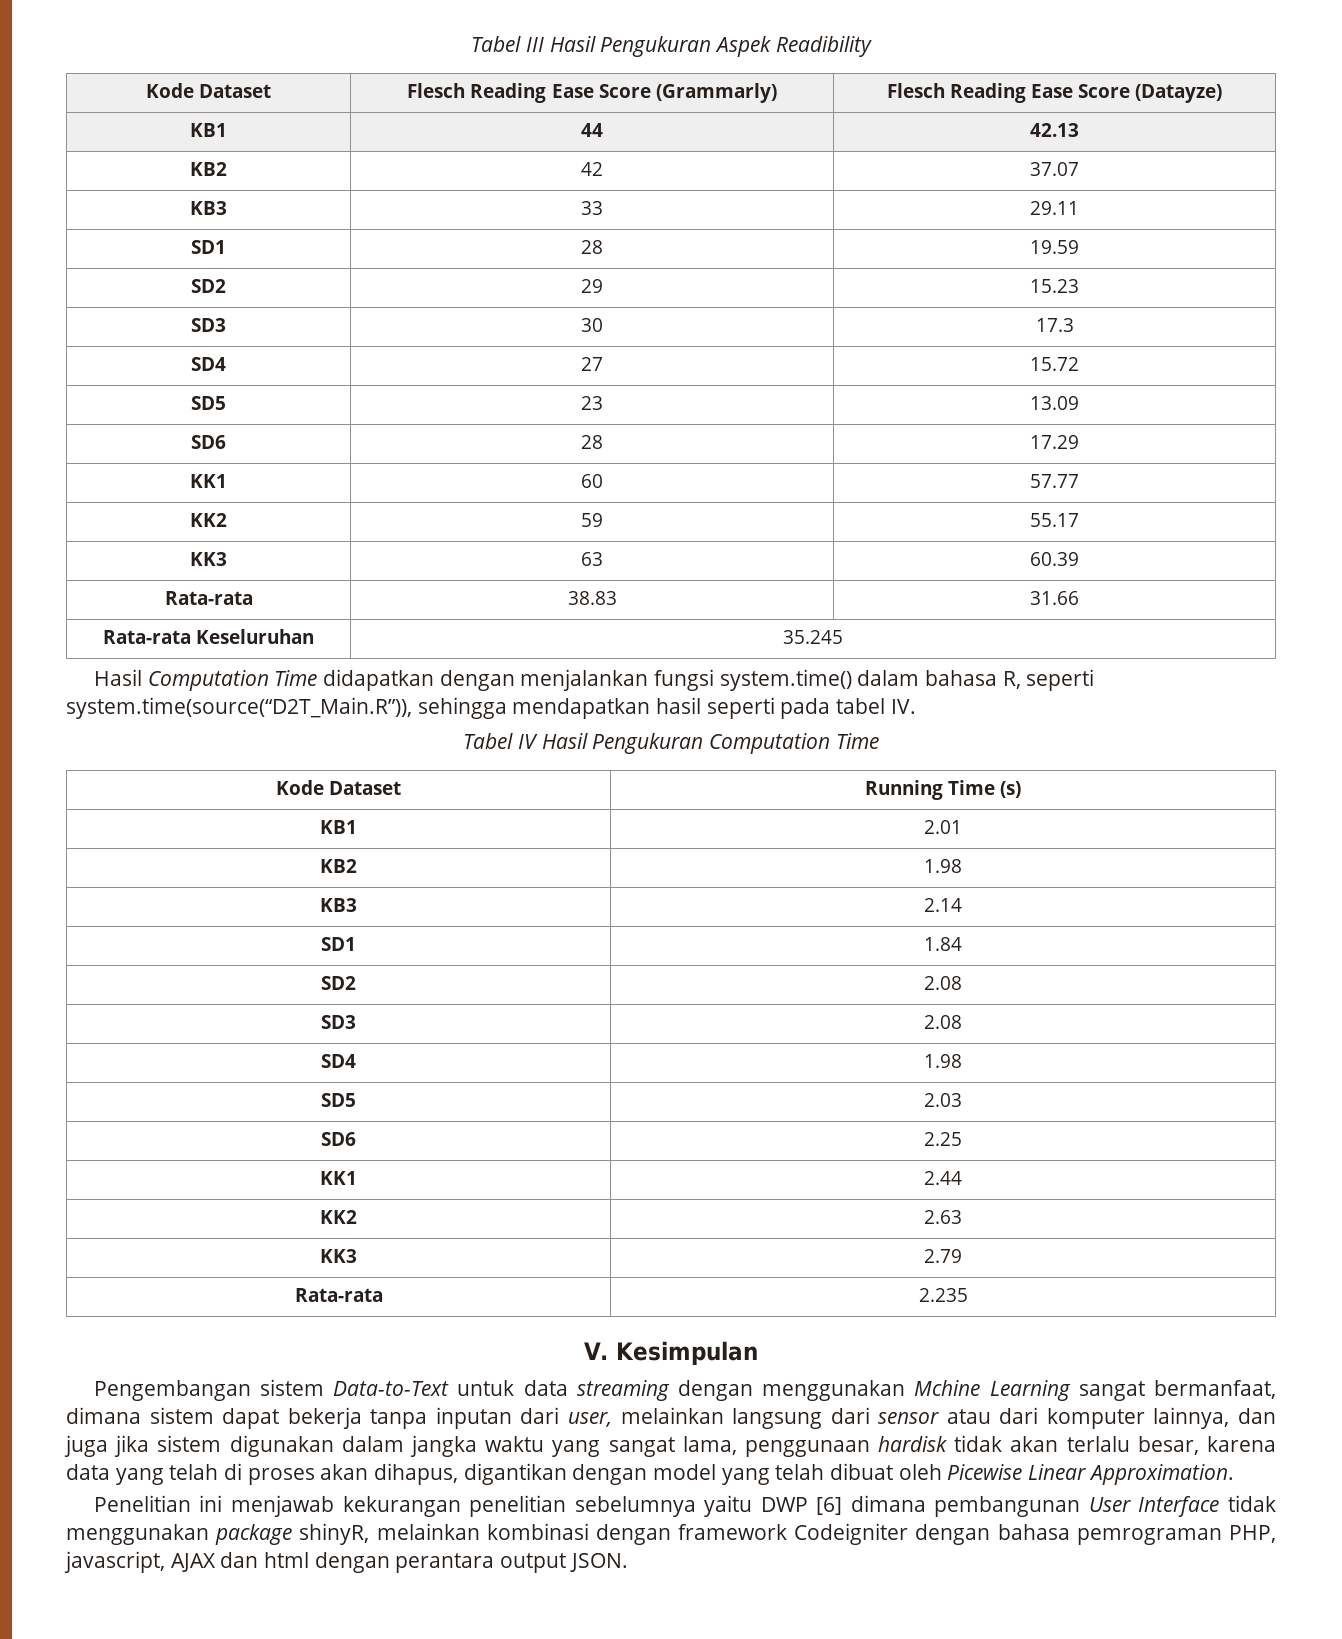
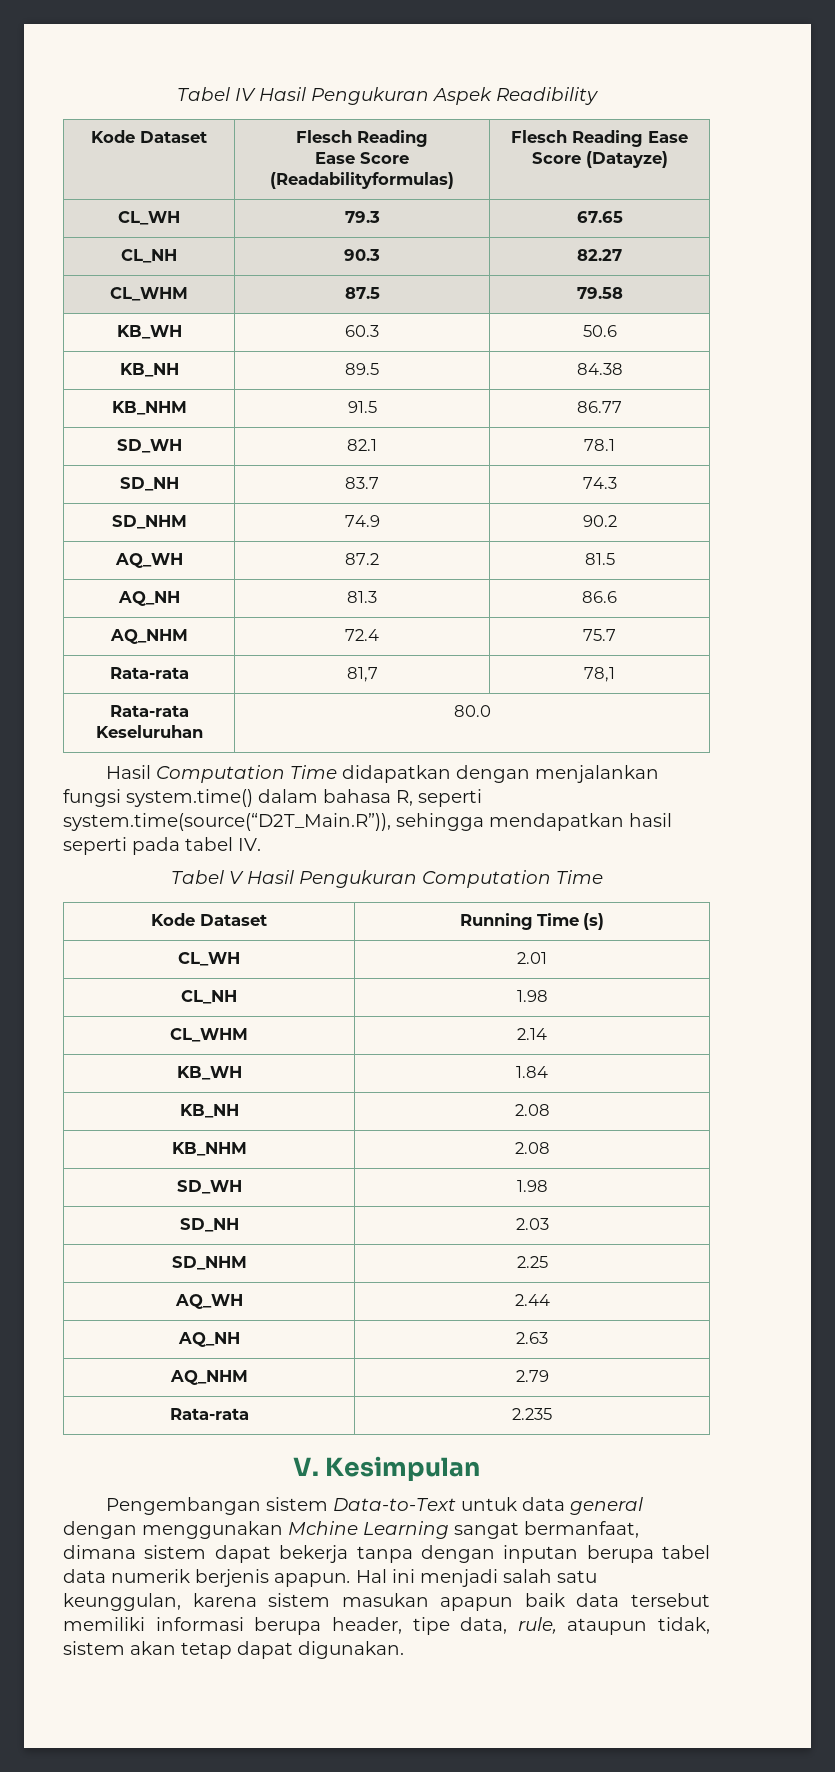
[471,36,544,52] Tabel III -> [176,87,256,101] Tabel IV
[551,83,777,103] Ease Score (Grammarly) -> [315,152,409,164] [270,172,454,189] // Ease Score (Readabilityformulas)
[190,123,227,137] [581,123,603,137] [1030,123,1079,137] [190,162,227,176] [581,162,603,176] [1030,162,1079,176] [190,201,227,215] [581,201,603,215] [1030,201,1079,215] [191,240,226,254] [581,240,603,254] [1030,240,1079,254] [191,279,226,293] [581,279,603,293] [1030,279,1079,293] [191,318,226,332] [581,318,603,332] [1035,318,1074,332] [191,357,226,371] [581,357,603,371] [1030,357,1079,371] [191,396,226,410] [581,396,603,410] [1030,396,1079,410] [191,435,226,449] [581,435,603,449] [1030,435,1079,449] [190,474,227,488] [581,474,603,488] [1030,474,1079,488] [190,513,227,527] [581,513,603,527] [1030,513,1079,527] [190,552,227,566] [581,552,603,566] [1030,552,1079,566] [164,591,253,605] [567,591,617,605] [1030,591,1079,605] KB1 | 44 | 42.13 // KB2 | 42 | 37.07 // KB3 | 33 | 29.11 // SD1 | 28 | 19.59 // SD2 | 29 | 15.23 // SD3 | 30 | 17.3 // SD4 | 27 | 15.72 // SD5 | 23 | 13.09 // SD6 | 28 | 17.29 // KK1 | 60 | 57.77 // KK2 | 59 | 55.17 // KK3 | 63 | 60.39 // Rata-rata | 38.83 | 31.66 -> [118,211,180,225] [344,211,380,223] [576,211,623,223] [121,249,177,263] [344,249,380,261] [577,249,622,261] [110,287,188,301] [344,287,380,299] [576,287,623,299] [116,325,182,339] [345,325,379,337] [582,325,617,337] [119,363,179,377] [345,363,379,375] [576,363,623,375] [111,401,187,415] [347,401,377,413] [577,401,622,413] [116,439,182,453] [347,439,377,451] [584,439,615,451] [119,477,179,491] [345,477,379,489] [582,477,617,489] [111,515,187,529] [344,515,380,527] [582,515,617,527] [114,553,183,568] [345,553,379,565] [584,553,615,565] [117,591,180,606] [347,591,377,603] [582,591,617,603] [109,629,188,644] [345,629,379,641] [583,629,616,641] [109,667,189,679] [346,667,378,682] [584,667,615,682] CL_WH | 79.3 | 67.65 // CL_NH | 90.3 | 82.27 // CL_WHM | 87.5 | 79.58 // KB_WH | 60.3 | 50.6 // KB_NH | 89.5 | 84.38 // KB_NHM | 91.5 | 86.77 // SD_WH | 82.1 | 78.1 // SD_NH | 83.7 | 74.3 // SD_NHM | 74.9 | 90.2 // AQ_WH | 87.2 | 81.5 // AQ_NH | 81.3 | 86.6 // AQ_NHM | 72.4 | 75.7 // Rata-rata | 81,7 | 78,1
[783,630,843,644] 35.245 -> [453,705,491,717] 80.0
[517,734,538,749] IV -> [228,871,244,884] V
[320,820,357,834] KB1 -> [178,952,240,966] CL_WH
[320,859,357,873] [924,859,962,873] [320,898,357,912] KB2 | 1.98 // KB3 -> [181,990,237,1004] [516,990,548,1002] [170,1028,248,1042] CL_NH | 1.98 // CL_WHM
[321,937,356,951] SD1 -> [176,1066,242,1080] KB_WH
[321,976,356,990] [924,976,962,990] [321,1015,356,1029] [924,1015,962,1029] [321,1054,356,1068] [924,1054,962,1068] [321,1093,356,1107] SD2 | 2.08 // SD3 | 2.08 // SD4 | 1.98 // SD5 -> [179,1104,239,1118] [514,1104,550,1116] [171,1142,247,1156] [514,1142,550,1154] [176,1180,242,1194] [516,1180,548,1192] [179,1218,239,1232] KB_NH | 2.08 // KB_NHM | 2.08 // SD_WH | 1.98 // SD_NH
[321,1132,356,1146] SD6 -> [171,1256,247,1270] SD_NHM
[320,1171,357,1185] KK1 -> [174,1294,243,1309] AQ_WH
[320,1210,357,1224] KK2 -> [177,1332,240,1347] AQ_NH
[320,1249,357,1263] KK3 -> [169,1370,248,1385] AQ_NHM
[576,1380,670,1401] streaming -> [570,1497,644,1515] general
[435,1407,1276,1429] [64,1435,1276,1457] [66,1463,1234,1485] [93,1495,1276,1517] [66,1523,1277,1545] [64,1551,628,1573] inputan dari user, melainkan langsung dari sensor atau dari komputer lainnya, dan juga jika sistem digunakan dalam jangka waktu yang sangat lama, penggunaan hardisk tidak akan terlalu besar, karena data yang telah di proses akan dihapus, digantikan dengan model yang telah dibuat oleh Picewise Linear Approximation. // Penelitian ini menjawab kekurangan penelitian sebelumnya yaitu DWP [6] dimana pembangunan User Interface tidak menggunakan package shinyR, melainkan kombinasi dengan framework Codeigniter dengan bahasa pemrograman PHP, javascript, AJAX dan html dengan perantara output JSON. -> [420,1545,710,1563] [63,1569,597,1587] [63,1593,710,1611] [63,1617,710,1635] [63,1641,404,1659] dengan inputan berupa tabel data numerik berjenis apapun. Hal ini menjadi salah satu keunggulan, karena sistem masukan apapun baik data tersebut memiliki informasi berupa header, tipe data, rule, ataupun tidak, sistem akan tetap dapat digunakan.

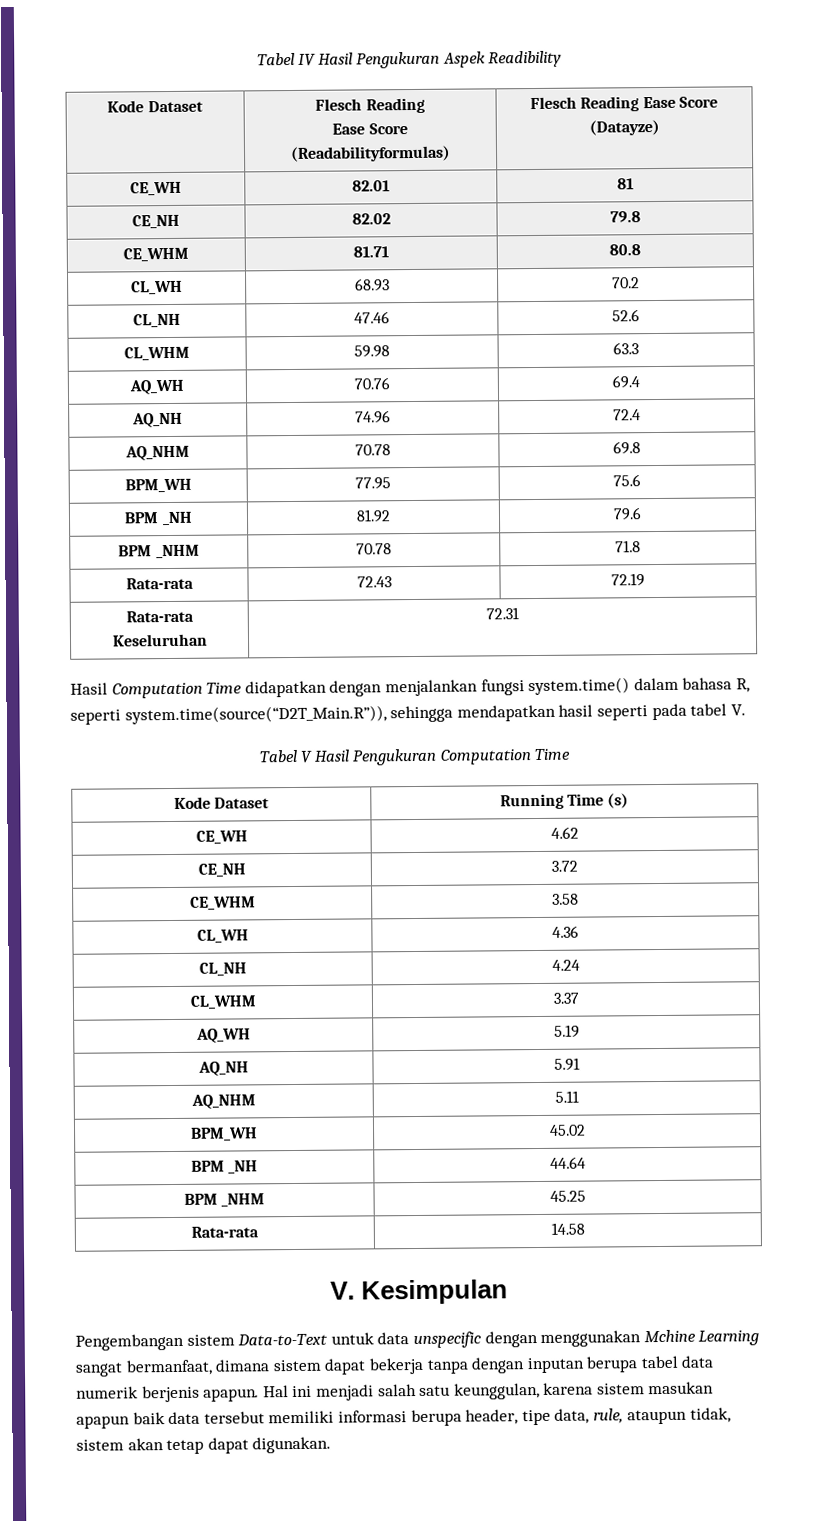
[118,211,180,225] [344,211,380,223] [576,211,623,223] [121,249,177,263] [344,249,380,261] [577,249,622,261] [110,287,188,301] [344,287,380,299] [576,287,623,299] [116,325,182,339] [345,325,379,337] [582,325,617,337] [119,363,179,377] [345,363,379,375] [576,363,623,375] [111,401,187,415] [347,401,377,413] [577,401,622,413] [116,439,182,453] [347,439,377,451] [584,439,615,451] [119,477,179,491] [345,477,379,489] [582,477,617,489] [111,515,187,529] [344,515,380,527] [582,515,617,527] [114,553,183,568] [345,553,379,565] [584,553,615,565] [117,591,180,606] [347,591,377,603] [582,591,617,603] [109,629,188,644] [345,629,379,641] [583,629,616,641] [109,667,189,679] [346,667,378,682] [584,667,615,682] // CL_WH | 79.3 | 67.65 // CL_NH | 90.3 | 82.27 // CL_WHM | 87.5 | 79.58 // KB_WH | 60.3 | 50.6 // KB_NH | 89.5 | 84.38 // KB_NHM | 91.5 | 86.77 // SD_WH | 82.1 | 78.1 // SD_NH | 83.7 | 74.3 // SD_NHM | 74.9 | 90.2 // AQ_WH | 87.2 | 81.5 // AQ_NH | 81.3 | 86.6 // AQ_NHM | 72.4 | 75.7 // Rata-rata | 81,7 | 78,1 -> [130,181,182,196] [352,180,390,192] [616,178,634,190] [132,214,180,229] [351,213,391,225] [609,211,641,223] [123,247,189,262] [353,246,389,258] [609,244,641,256] [131,280,183,295] [354,278,390,292] [612,277,640,289] [133,313,181,328] [354,311,390,324] [612,309,640,322] [124,346,190,361] [354,345,390,358] [613,342,639,355] [129,379,184,395] [354,377,390,390] [612,375,640,389] [132,412,183,428] [355,410,391,424] [613,409,641,421] [125,445,190,461] [355,444,391,456] [613,441,641,455] [124,478,192,493] [355,477,391,490] [613,474,641,487] [124,511,193,526] [356,509,391,523] [613,507,642,521] [118,544,200,559] [356,543,392,555] [615,540,641,553] [125,577,194,590] [356,576,392,588] [611,573,645,587] // CE_WH | 82.01 | 81 // CE_NH | 82.02 | 79.8 // CE_WHM | 81.71 | 80.8 // CL_WH | 68.93 | 70.2 // CL_NH | 47.46 | 52.6 // CL_WHM | 59.98 | 63.3 // AQ_WH | 70.76 | 69.4 // AQ_NH | 74.96 | 72.4 // AQ_NHM | 70.78 | 69.8 // BPM_WH | 77.95 | 75.6 // BPM _NH | 81.92 | 79.6 // BPM _NHM | 70.78 | 71.8 // Rata-rata | 72.43 | 72.19
[453,705,491,717] 80.0 -> [485,607,519,620] 72.31
[238,838,261,851] IV. -> [730,704,746,716] V.
[178,952,240,966] [517,952,547,964] [181,990,237,1004] [516,990,548,1002] [170,1028,248,1042] [517,1028,547,1040] [176,1066,242,1080] [516,1066,548,1078] [179,1104,239,1118] [514,1104,550,1116] [171,1142,247,1156] [514,1142,550,1154] [176,1180,242,1194] [516,1180,548,1192] [179,1218,239,1232] [515,1218,549,1230] [171,1256,247,1270] [516,1256,548,1268] [174,1294,243,1309] [514,1294,550,1306] [177,1332,240,1347] [516,1332,548,1344] [169,1370,248,1385] [515,1370,549,1382] [169,1408,249,1420] [512,1408,552,1420] // CL_WH | 2.01 // CL_NH | 1.98 // CL_WHM | 2.14 // KB_WH | 1.84 // KB_NH | 2.08 // KB_NHM | 2.08 // SD_WH | 1.98 // SD_NH | 2.03 // SD_NHM | 2.25 // AQ_WH | 2.44 // AQ_NH | 2.63 // AQ_NHM | 2.79 // Rata-rata | 2.235 -> [195,830,248,844] [550,826,579,839] [197,863,246,877] [551,860,578,872] [189,896,256,910] [552,893,579,905] [196,929,249,943] [552,925,579,938] [198,962,247,976] [551,959,580,971] [189,995,257,1009] [552,992,579,1004] [195,1028,251,1043] [553,1024,580,1038] [197,1061,249,1076] [553,1057,580,1071] [190,1094,256,1109] [554,1090,579,1103] [191,1127,258,1141] [548,1124,586,1136] [190,1160,259,1174] [549,1156,586,1169] [183,1193,266,1207] [549,1190,586,1202] [191,1226,259,1238] [550,1222,585,1235] // CE_WH | 4.62 // CE_NH | 3.72 // CE_WHM | 3.58 // CL_WH | 4.36 // CL_NH | 4.24 // CL_WHM | 3.37 // AQ_WH | 5.19 // AQ_NH | 5.91 // AQ_NHM | 5.11 // BPM_WH | 45.02 // BPM _NH | 44.64 // BPM _NHM | 45.25 // Rata-rata | 14.58
[570,1497,644,1515] general -> [412,1331,481,1349] unspecific

